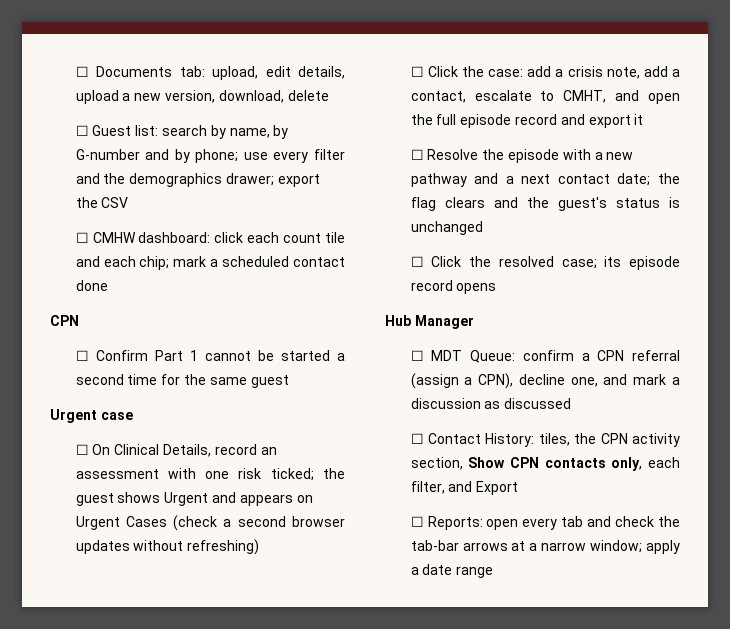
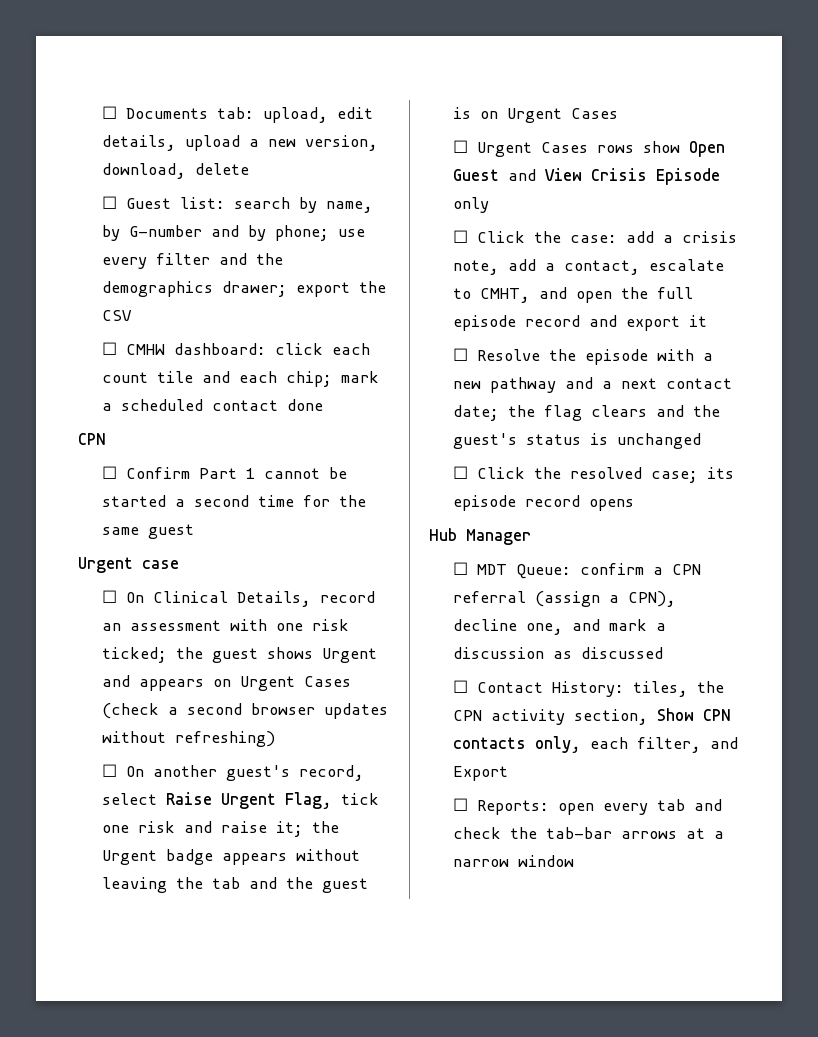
(260, 547) none -> [102,764,365,781] [102,792,380,809] [102,821,340,837] [102,849,361,865] [102,877,369,893] [453,107,619,123] [453,140,726,157] [453,168,721,185] [453,197,490,213] // ☐ On another guest's record, select Raise Urgent Flag, tick one risk and raise it; the Urgent badge appears without leaving the tab and the guest is on Urgent Cases // ☐ Urgent Cases rows show Open Guest and View Crisis Episode only
[590,540,680,554] [410,564,494,578] window; apply a date range -> [518,855,575,867] window

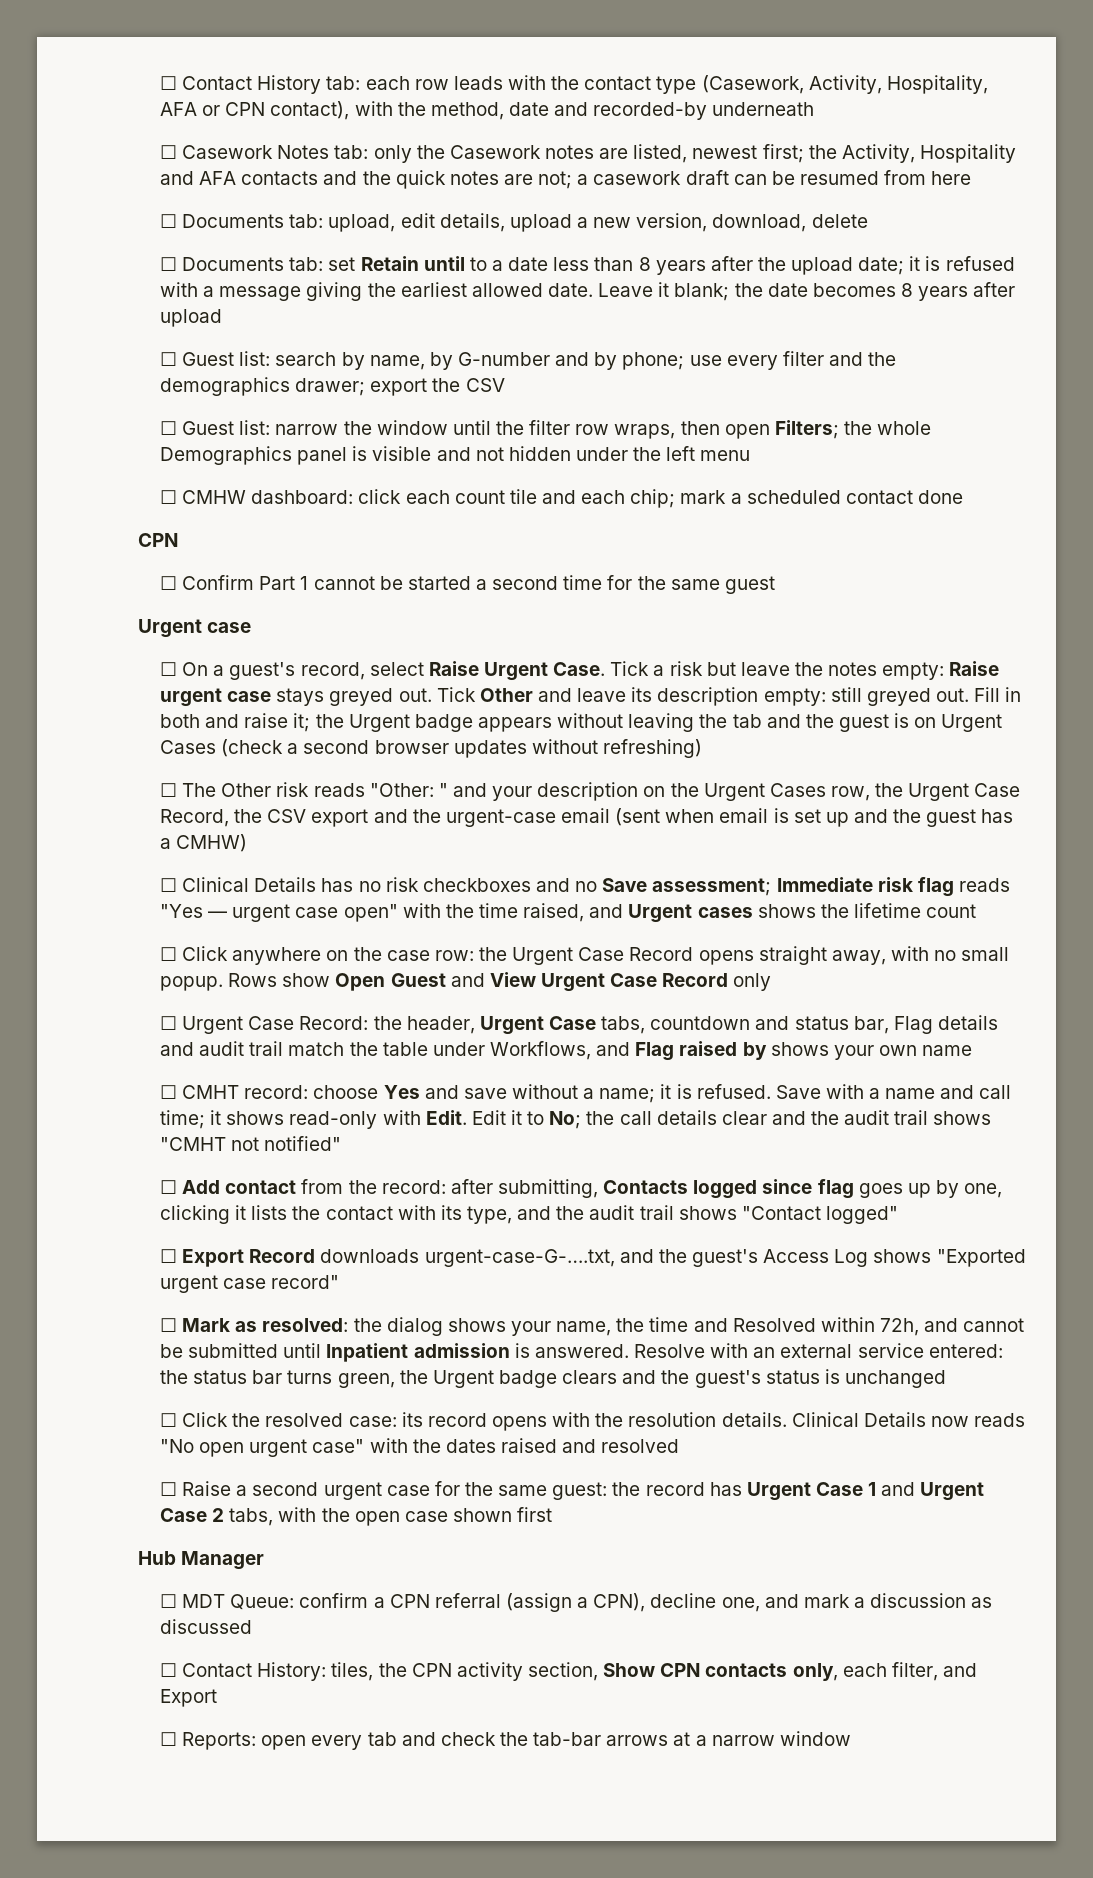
[102,106,118,119] ☐ -> [160,75,988,94] [160,101,815,120] [160,144,1016,163] [160,170,972,189] [160,214,178,228] ☐ Contact History tab: each row leads with the contact type (Casework, Activity, Hospitality, AFA or CPN contact), with the method, date and recorded-by underneath // ☐ Casework Notes tab: only the Casework notes are listed, newest first; the Activity, Hospitality and AFA contacts and the quick notes are not; a casework draft can be resumed from here // ☐
(250, 169) none -> [160,256,1015,275] [160,282,1016,301] [160,309,223,327] // ☐ Documents tab: set Retain until to a date less than 8 years after the upload date; it is refused with a message giving the earliest allowed date. Leave it blank; the date becomes 8 years after upload
(133, 315) none -> [160,420,932,439] [160,446,751,465] // ☐ Guest list: narrow the window until the filter row wraps, then open Filters; the whole Demographics panel is visible and not hidden under the left menu
[153,591,376,607] [102,619,350,631] [102,647,378,663] [102,675,352,691] [102,703,389,719] [102,731,276,747] [102,764,218,777] Clinical Details, record an assessment with one risk ticked; the guest shows Urgent and appears on Urgent Cases (check a second browser updates without refreshing) // ☐ On another -> [213,665,225,676] a
[285,792,380,809] [102,821,176,833] Flag, tick one risk -> [553,661,1000,680] [160,687,1022,707] [160,714,201,728] Case. Tick a risk but leave the notes empty: Raise urgent case stays greyed out. Tick Other and leave its description empty: still greyed out. Fill in both
[453,140,635,157] // ☐ Urgent Cases rows -> [221,739,703,758] [160,782,1021,801] [160,808,1014,827] [160,834,248,852] [160,877,1010,897] [160,903,977,923] [160,946,1010,965] [160,973,278,991] (check a second browser updates without refreshing) // ☐ The Other risk reads "Other: " and your description on the Urgent Cases row, the Urgent Case Record, the CSV export and the urgent-case email (sent when email is set up and the guest has a CMHW) // ☐ Clinical Details has no risk checkboxes and no Save assessment; Immediate risk flag reads "Yes — urgent case open" with the time raised, and Urgent cases shows the lifetime count // ☐ Click anywhere on the case row: the Urgent Case Record opens straight away, with no small popup. Rows
[591,168,721,185] Crisis Episode -> [541,973,729,992] Urgent Case Record
[477,231,738,243] [453,259,725,275] [453,287,694,303] [453,315,708,331] [453,348,714,365] [453,377,733,393] [453,405,583,421] Click the case: add a crisis note, add a contact, escalate to CMHT, and open the full episode record and export it // ☐ Resolve the episode with a new pathway and a next contact date; the flag -> [182,1015,998,1035] [160,1041,973,1061] [160,1084,1012,1103] [160,1110,992,1129] [160,1136,342,1151] [160,1179,1003,1199] [160,1205,898,1224] [160,1249,1026,1267] [160,1275,340,1293] [160,1317,1025,1336] [160,1343,1003,1362] [160,1370,558,1388] Urgent Case Record: the header, Urgent Case tabs, countdown and status bar, Flag details and audit trail match the table under Workflows, and Flag raised by shows your own name // ☐ CMHT record: choose Yes and save without a name; it is refused. Save with a name and call time; it shows read-only with Edit. Edit it to No; the call details clear and the audit trail shows "CMHT not notified" // ☐ Add contact from the record: after submitting, Contacts logged since flag goes up by one, clicking it lists the contact with its type, and the audit trail shows "Contact logged" // ☐ Export Record downloads urgent-case-G-….txt, and the guest's Access Log shows "Exported urgent case record" // ☐ Mark as resolved: the dialog shows your name, the time and Resolved within 72h, and cannot be submitted until Inpatient admission is answered. Resolve with an external service entered: the status bar turns green, the Urgent badge
[651,467,735,483] [453,495,517,511] case; its episode -> [348,1412,423,1427] case: its
(635, 505) none -> [552,1412,1026,1427] [160,1438,680,1457] [160,1481,985,1501] [160,1507,553,1526] with the resolution details. Clinical Details now reads "No open urgent case" with the dates raised and resolved // ☐ Raise a second urgent case for the same guest: the record has Urgent Case 1 and Urgent Case 2 tabs, with the open case shown first

